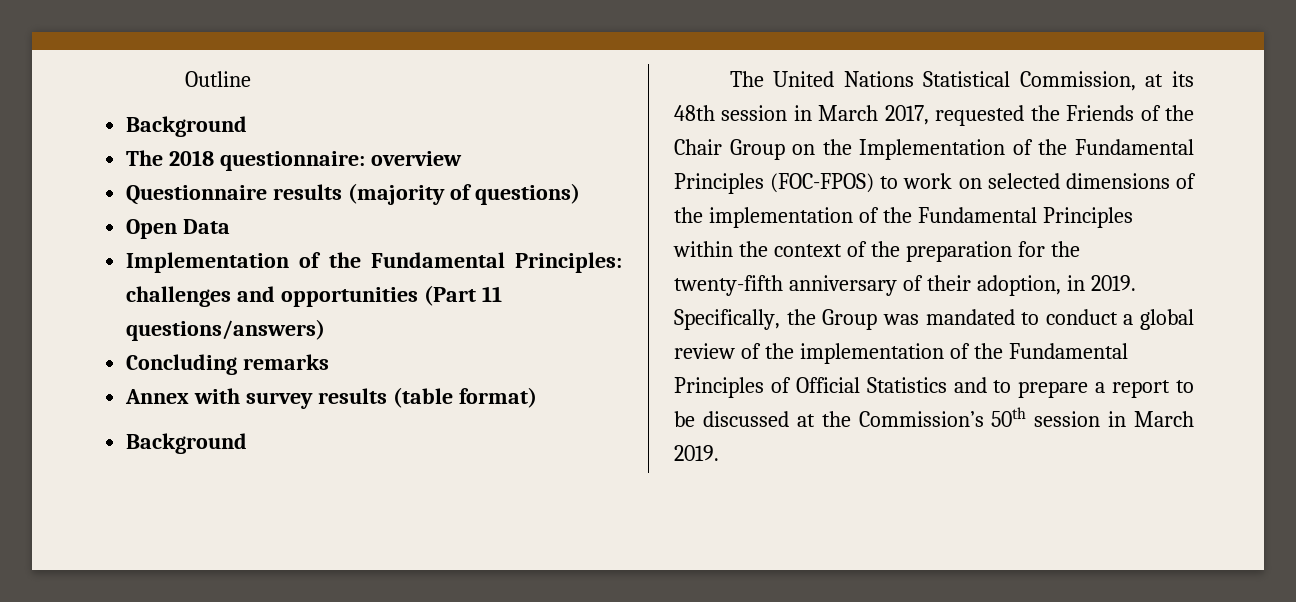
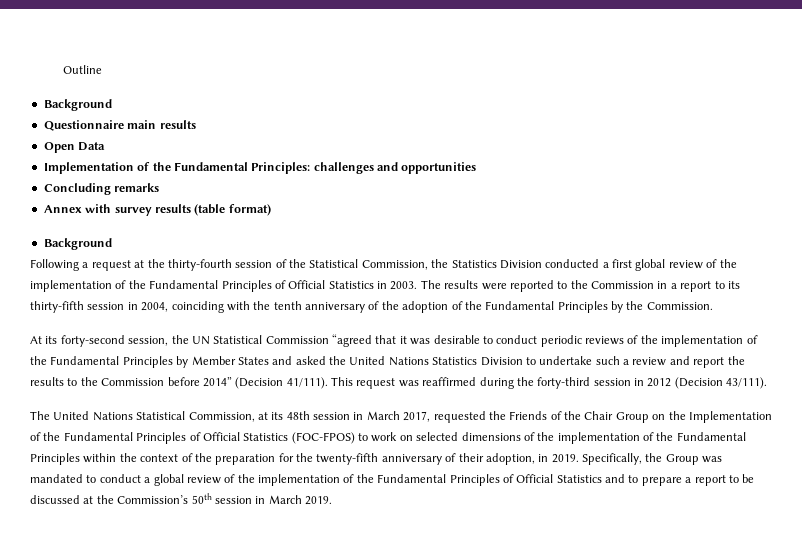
[126,150,463,171] // The 2018 questionnaire: overview -> (112, 105) none
[273,183,580,205] results (majority of questions) -> [127,120,196,129] main results
[424,285,502,306] [126,319,326,341] (Part 11 questions/answers) -> (477, 168) none
(248, 443) none -> [30,259,737,271] [30,280,740,292] [30,301,713,313] [30,334,758,347] [30,356,745,368] [30,377,768,389] // Following a request at the thirty-fourth session of the Statistical Commission, the Statistics Division conducted a first global review of the implementation of the Fundamental Principles of Official Statistics in 2003. The results were reported to the Commission in a report to its thirty-fifth session in 2004, coinciding with the tenth anniversary of the adoption of the Fundamental Principles by the Commission. // At its forty-second session, the UN Statistical Commission “agreed that it was desirable to conduct periodic reviews of the implementation of the Fundamental Principles by Member States and asked the United Nations Statistics Division to undertake such a review and report the results to the Commission before 2014” (Decision 41/111). This request was reaffirmed during the forty-third session in 2012 (Decision 43/111).
(764, 183) none -> [189,432,289,441] of Official Statistics

